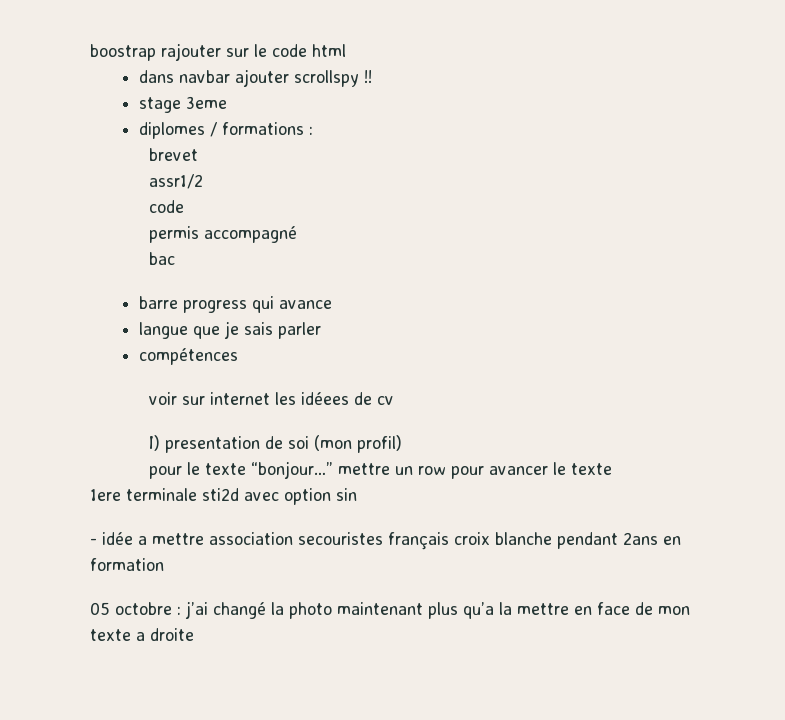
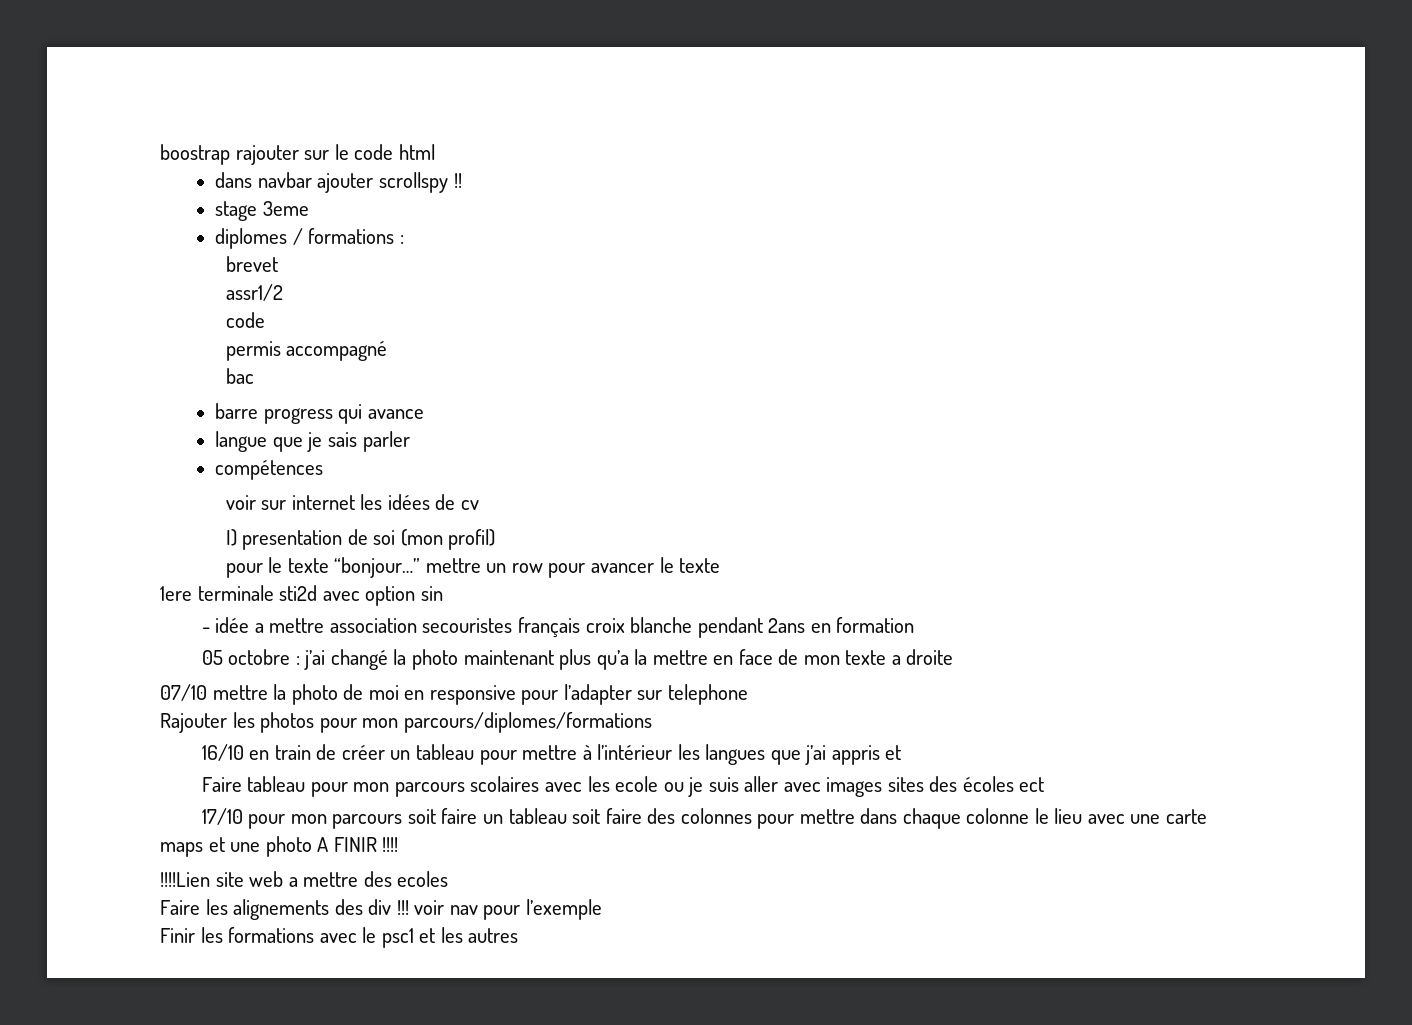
[300,392,349,405] idéees -> [387,494,430,510] idées
(194, 634) none -> [160,684,748,705] [160,712,652,733] [201,744,902,765] [201,776,1045,797] [201,808,1207,829] [160,836,399,857] [160,871,449,887] [160,899,602,920] [160,927,519,948] // 07/10 mettre la photo de moi en responsive pour l’adapter sur telephone // Rajouter les photos pour mon parcours/diplomes/formations // 16/10 en train de créer un tableau pour mettre à l’intérieur les langues que j’ai appris et // Faire tableau pour mon parcours scolaires avec les ecole ou je suis aller avec images sites des écoles ect // 17/10 pour mon parcours soit faire un tableau soit faire des colonnes pour mettre dans chaque colonne le lieu avec une carte maps et une photo A FINIR !!!! // !!!!Lien site web a mettre des ecoles // Faire les alignements des div !!! voir nav pour l’exemple // Finir les formations avec le psc1 et les autres

